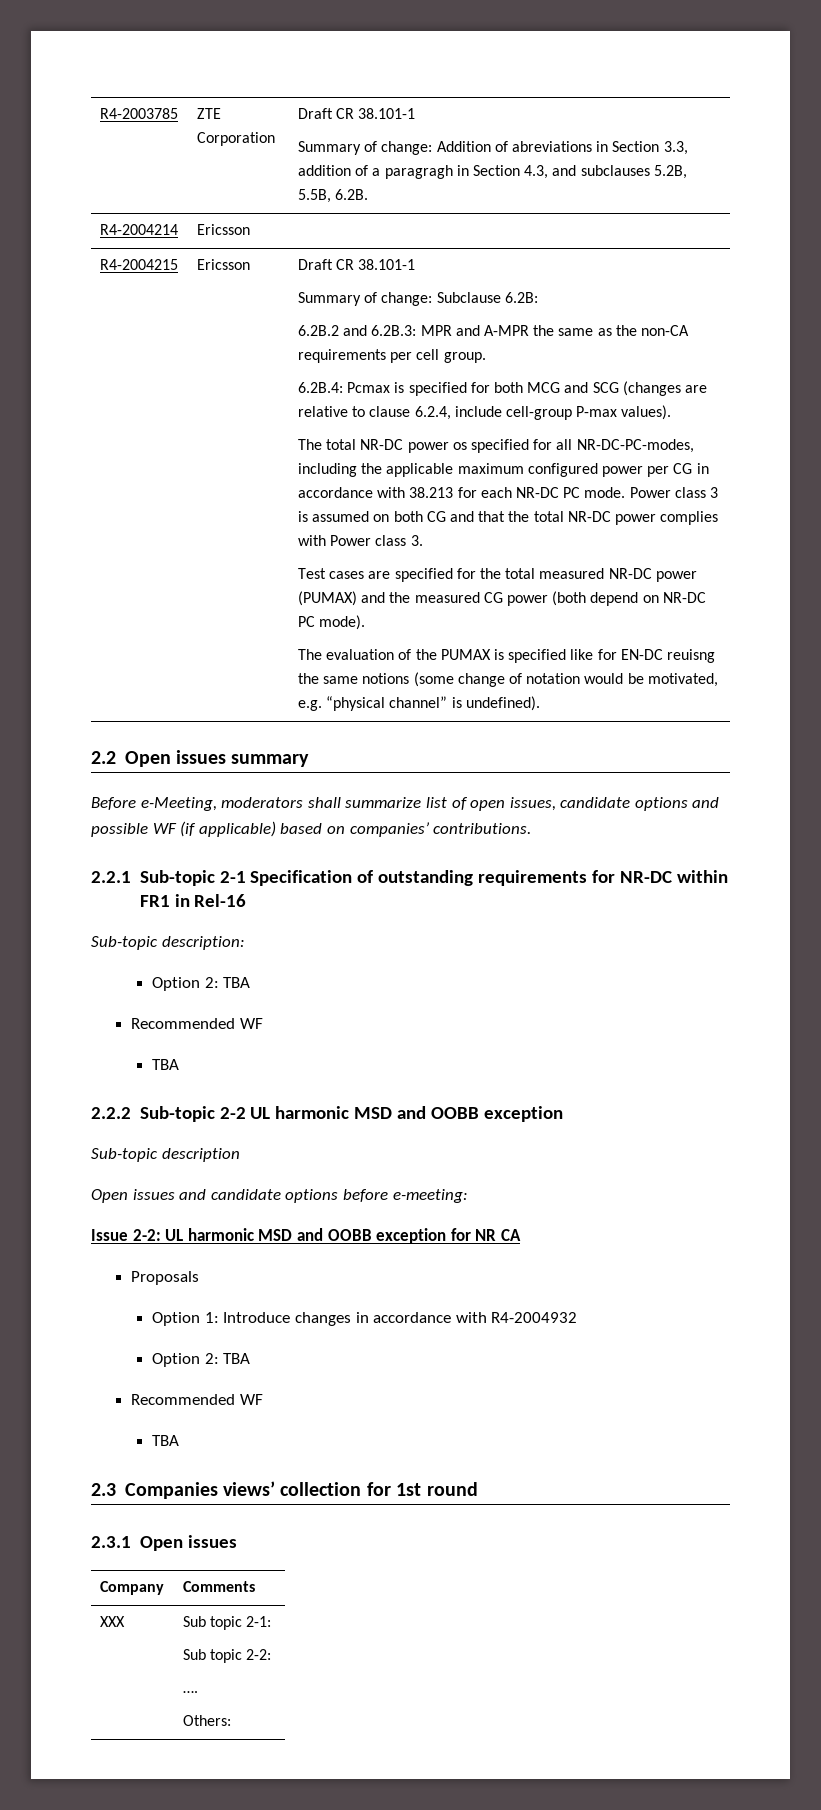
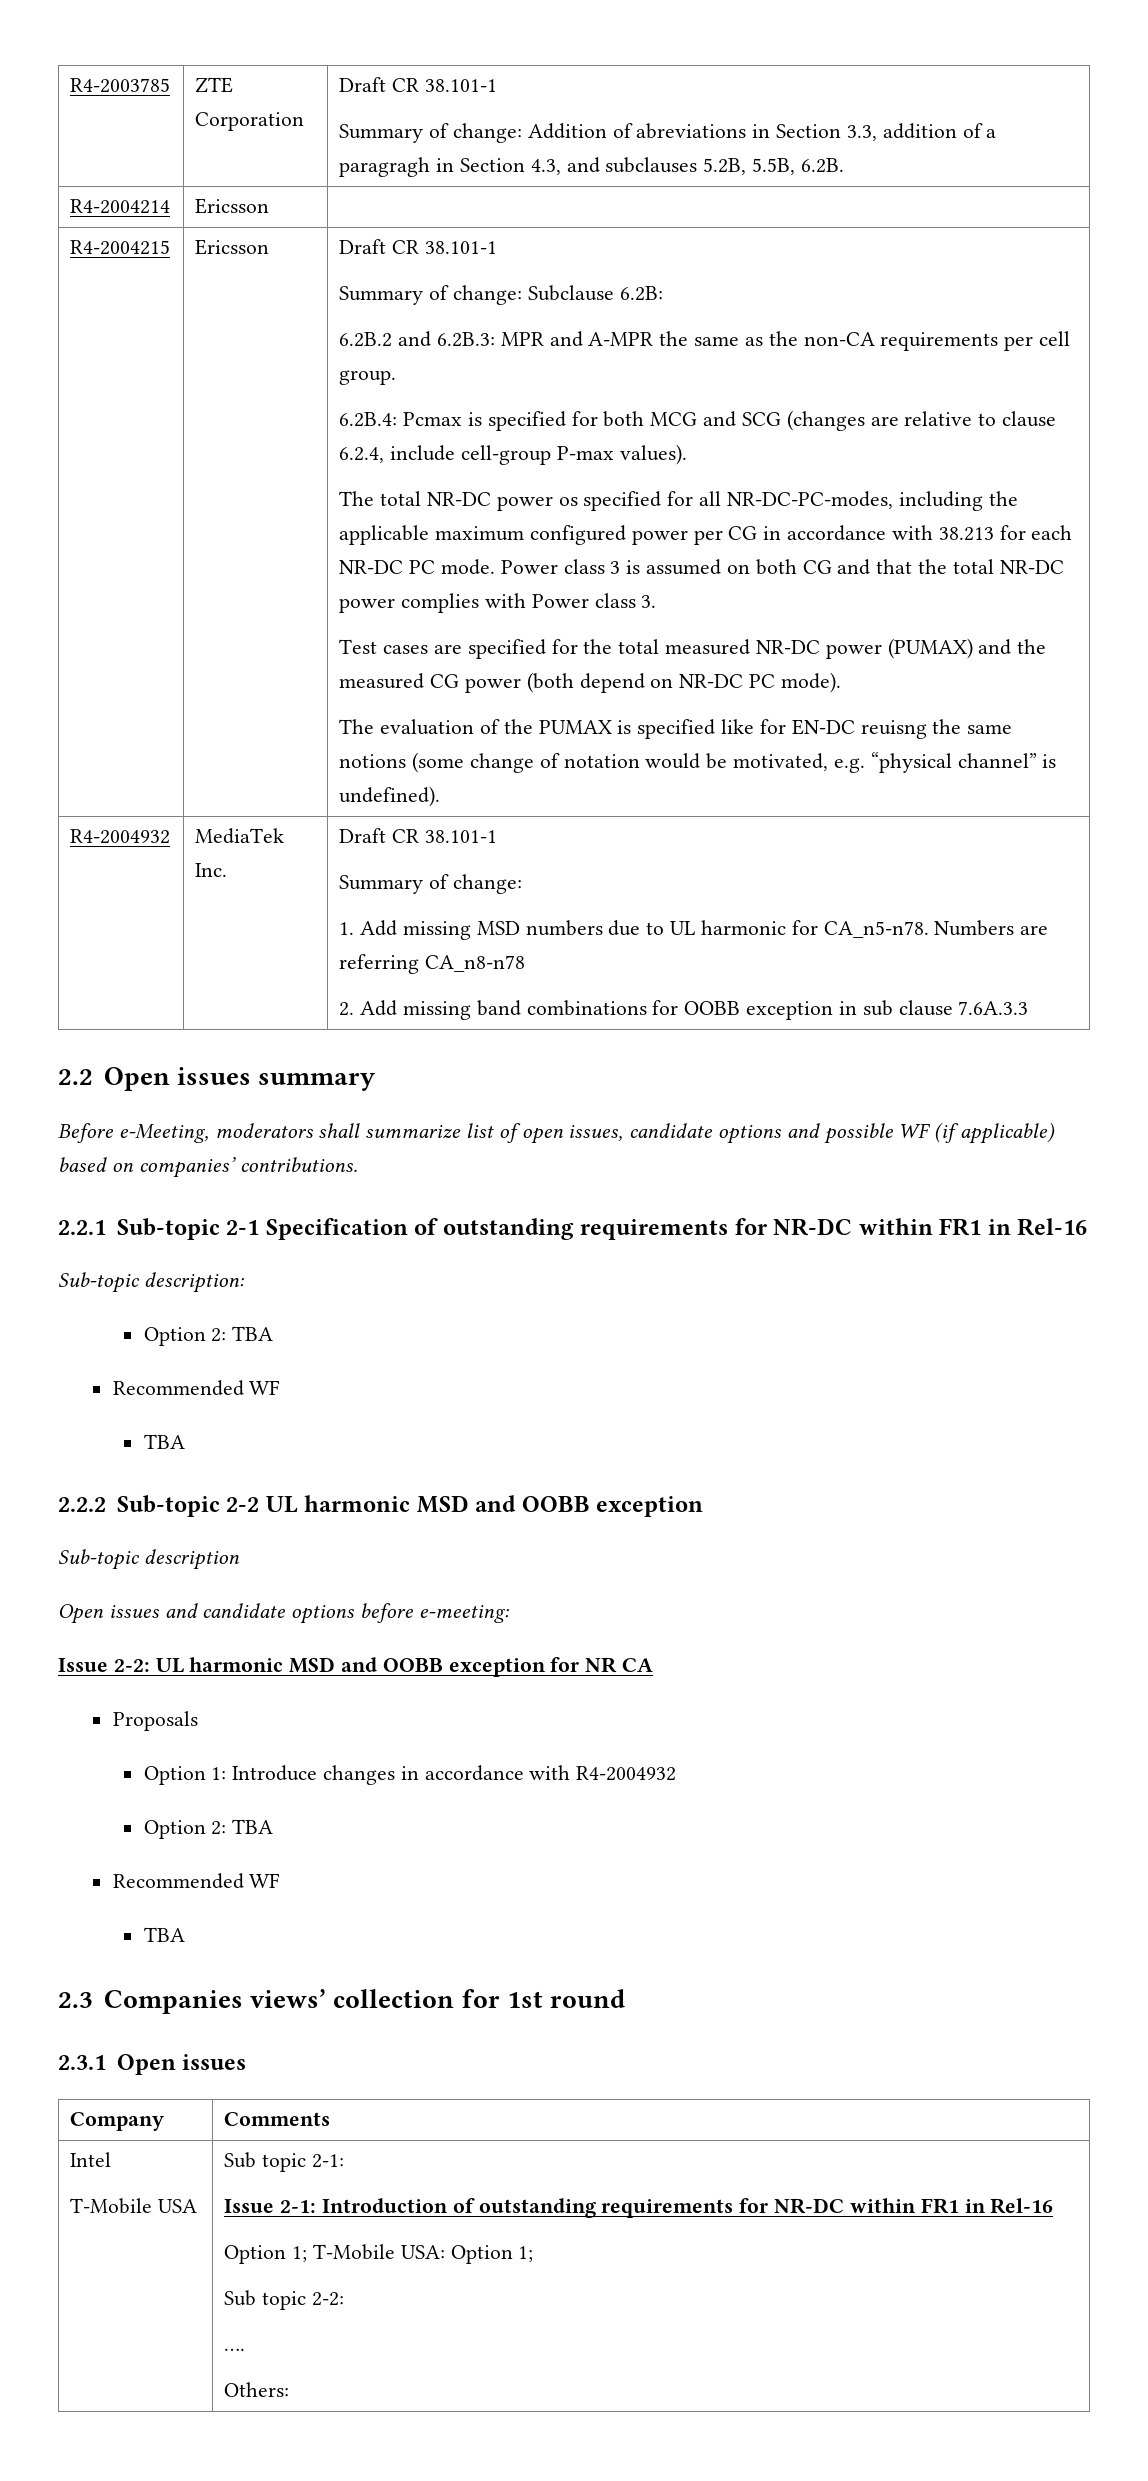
(540, 703) none -> [70,829,171,844] [195,828,285,844] [195,863,228,877] [339,828,498,843] [339,874,523,894] [339,920,1049,940] [339,954,526,974] [339,1000,1029,1020] // R4-2004932 | MediaTek Inc. | Draft CR 38.101-1 // Summary of change: // 1. Add missing MSD numbers due to UL harmonic for CA_n5-n78. Numbers are referring CA_n8-n78 // 2. Add missing band combinations for OOBB exception in sub clause 7.6A.3.3
[100,1616,126,1627] XXX -> [70,2152,112,2167] [70,2198,198,2214] Intel // T-Mobile USA
(272, 1621) none -> [224,2198,1054,2218] [224,2244,534,2264] // Issue 2-1: Introduction of outstanding requirements for NR-DC within FR1 in Rel-16 // Option 1; T-Mobile USA: Option 1;

